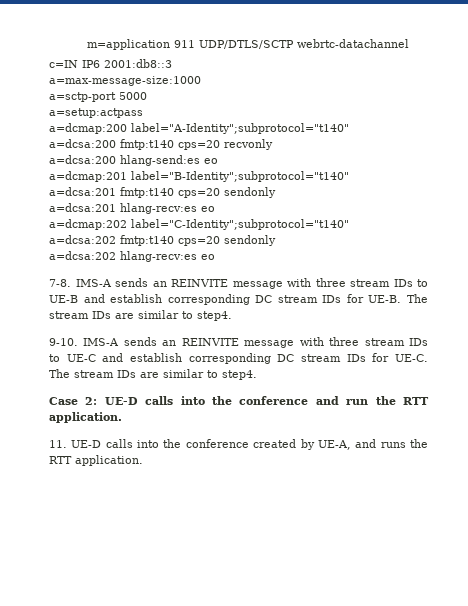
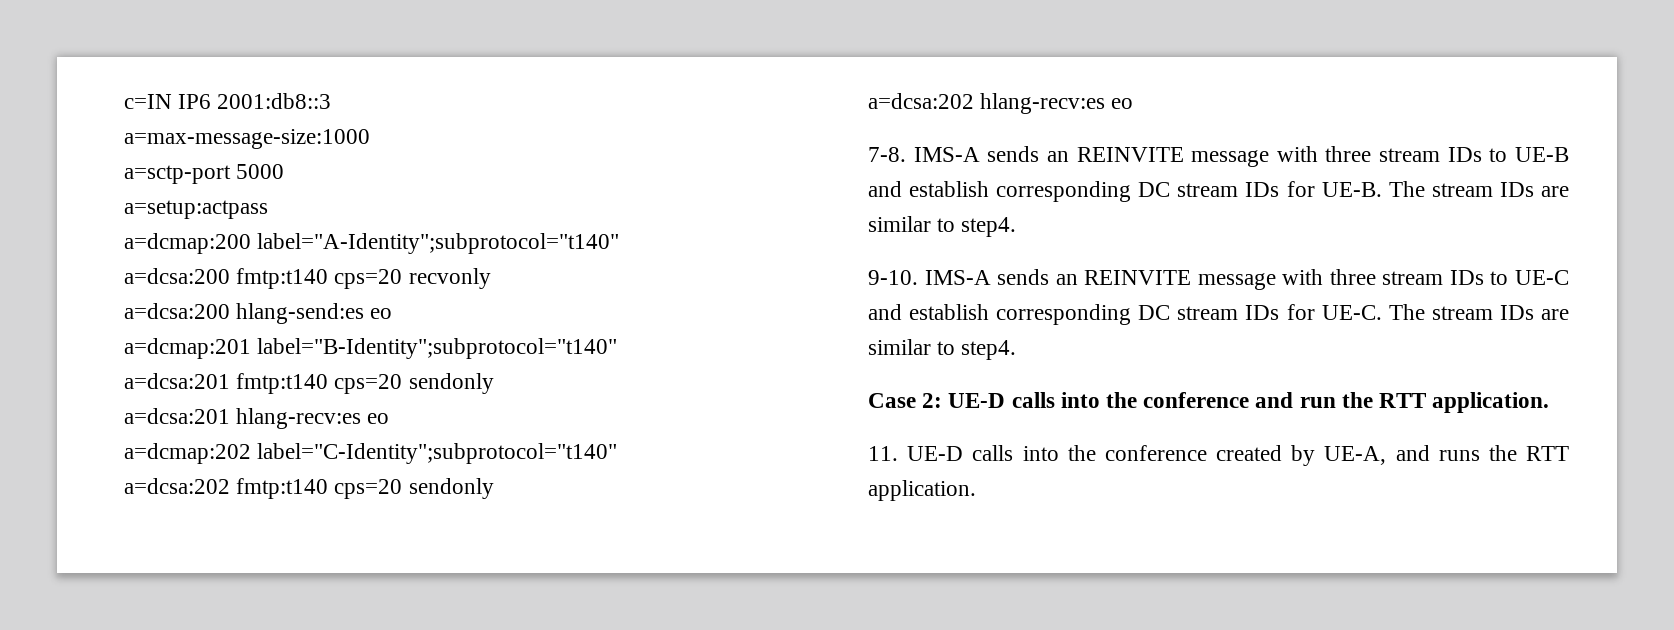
[86,39,409,50] m=application 911 UDP/DTLS/SCTP webrtc-datachannel // -> (124, 101) none

